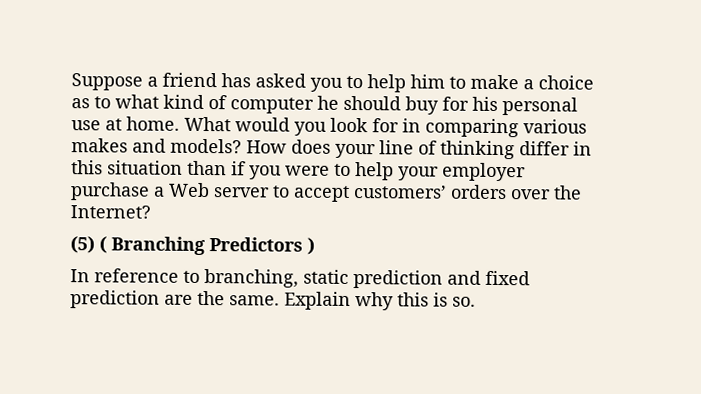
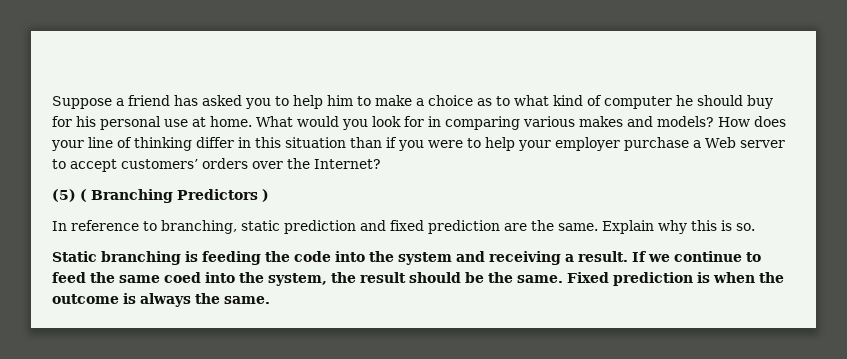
(476, 301) none -> [52,251,761,265] [52,272,784,286] [52,293,270,307] // Static branching is feeding the code into the system and receiving a result. If we continue to feed the same coed into the system, the result should be the same. Fixed prediction is when the outcome is always the same.

